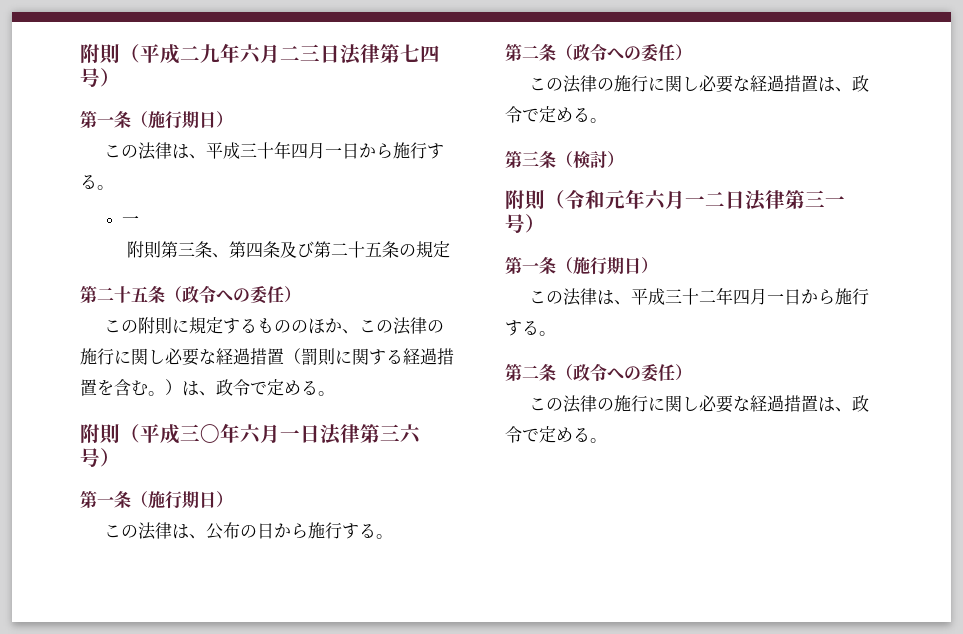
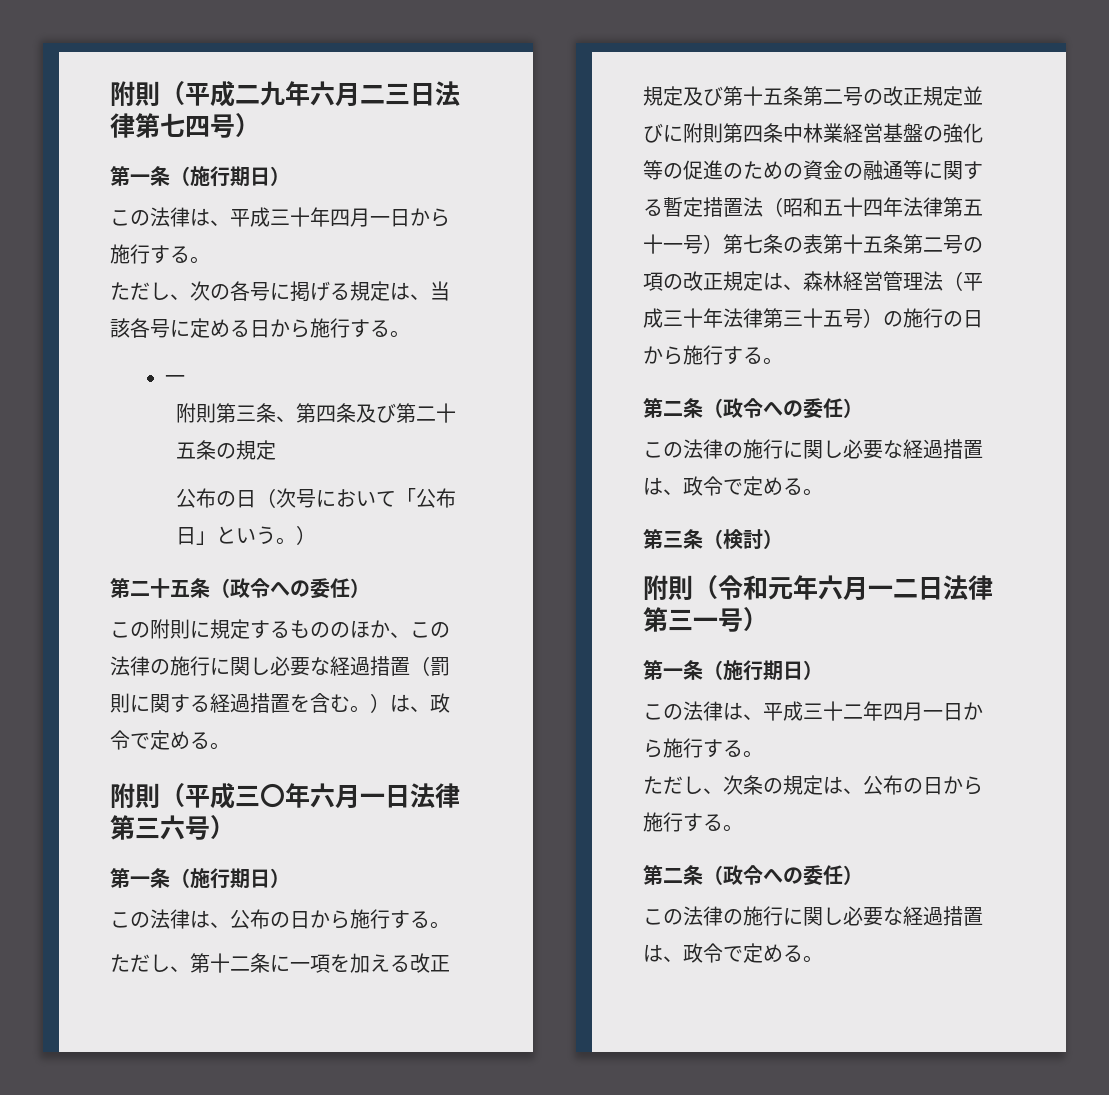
(114, 187) none -> [110,281,450,302] [110,318,410,338] // ただし、次の各号に掲げる規定は、当該各号に定める日から施行する。
(450, 249) none -> [176,488,457,508] [176,525,317,545] // 公布の日（次号において「公布日」という。）
(393, 536) none -> [110,953,450,973] [643,86,983,106] [643,123,983,143] [643,160,983,180] [643,197,983,217] [643,234,983,254] [643,271,983,291] [643,308,983,328] [643,345,783,365] // ただし、第十二条に一項を加える改正規定及び第十五条第二号の改正規定並びに附則第四条中林業経営基盤の強化等の促進のための資金の融通等に関する暫定措置法（昭和五十四年法律第五十一号）第七条の表第十五条第二号の項の改正規定は、森林経営管理法（平成三十年法律第三十五号）の施行の日から施行する。
(556, 333) none -> [643,775,983,795] [643,812,743,832] // ただし、次条の規定は、公布の日から施行する。

